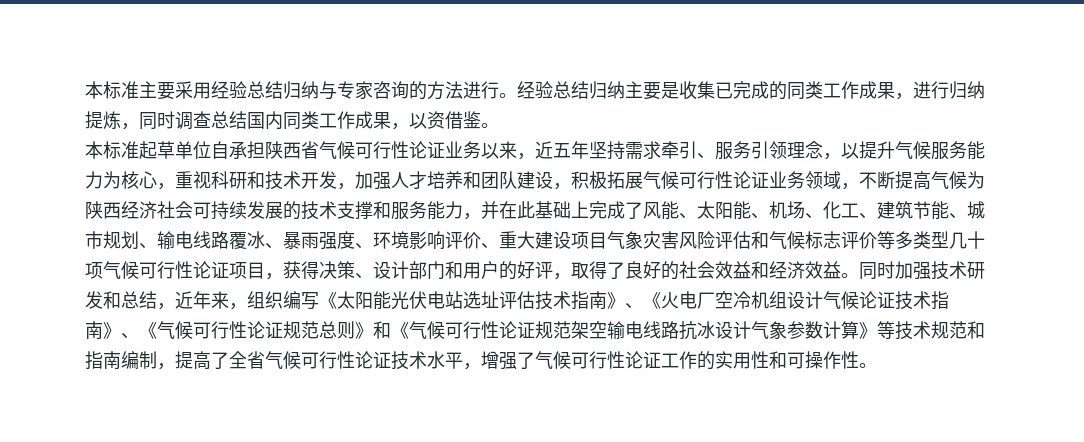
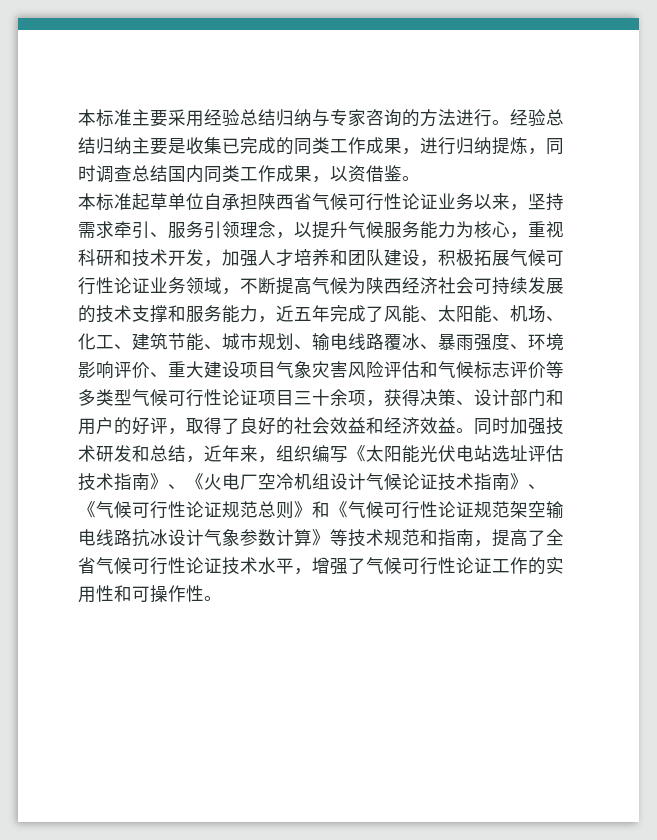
[535,141,589,159] 近五年 -> (528, 207) none
[481,201,589,219] 并在此基础上 -> [276,305,330,322] 近五年
[949,231,985,249] [85,262,103,279] 几十项 -> (132, 397) none
(265, 270) none -> [294,389,366,407] 三十余项
[121,351,157,369] 编制 -> (474, 537) none

